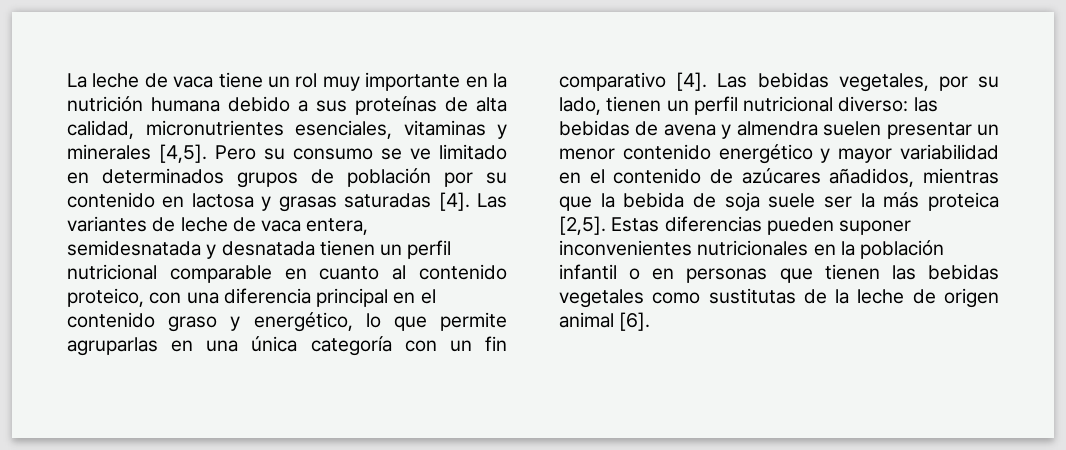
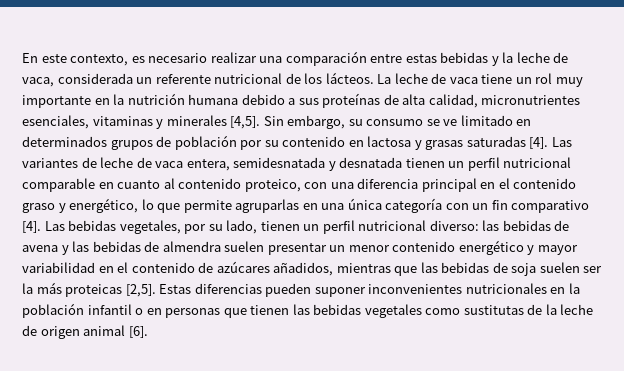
(67, 80) none -> [22,51,569,66] [22,72,374,87] En este contexto, es necesario realizar una comparación entre estas bebidas y la leche de vaca, considerada un referente nutricional de los lácteos.
[215,145,256,160] Pero -> [263,115,346,129] Sin embargo,
(732, 131) none -> [72,241,160,252] las bebidas de
[600,192,685,208] la bebida -> [420,262,490,273] las bebidas
[768,193,816,208] suele -> [539,262,580,273] suelen
[928,192,999,211] proteica -> [65,284,123,297] proteicas

